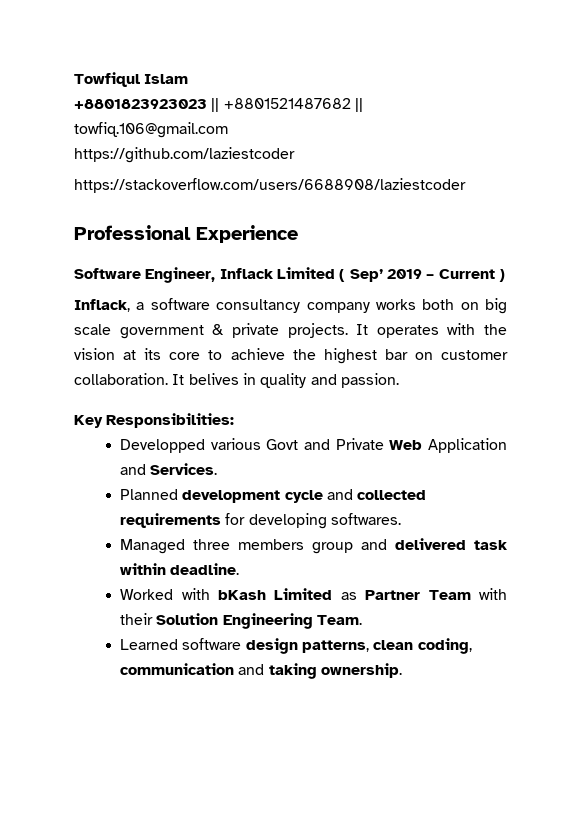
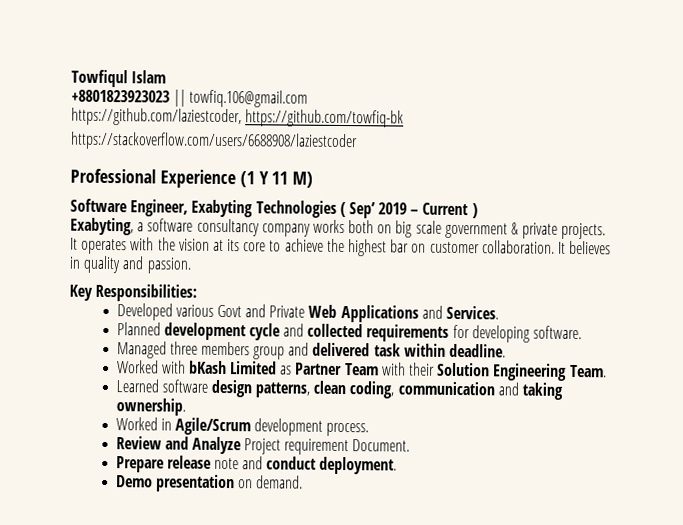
[223,98,363,112] +8801521487682 || -> (187, 98) none
[74,147,295,163] https://github.com/laziestcoder -> [71,107,405,128] https://github.com/laziestcoder, https://github.com/towfiq-bk
(298, 234) none -> [239,171,314,188] (1 Y 11 M)
[219,267,335,279] Inflack Limited -> [191,199,337,218] Exabyting Technologies
[74,299,130,312] Inflack, -> [70,217,134,236] Exabyting,
[188,373,239,385] belives -> [569,240,612,255] believes
[120,439,206,453] Developped -> [116,303,173,321] Developed
[427,438,507,453] Application -> [340,304,419,323] Applications
[331,513,402,525] softwares. -> [532,325,582,340] software.
(403, 670) none -> [115,417,370,437] [115,436,411,456] [115,455,398,475] [115,474,304,493] // Worked in Agile/Scrum development process. // Review and Analyze Project requirement Document. // Prepare release note and conduct deployment. // Demo presentation on demand.

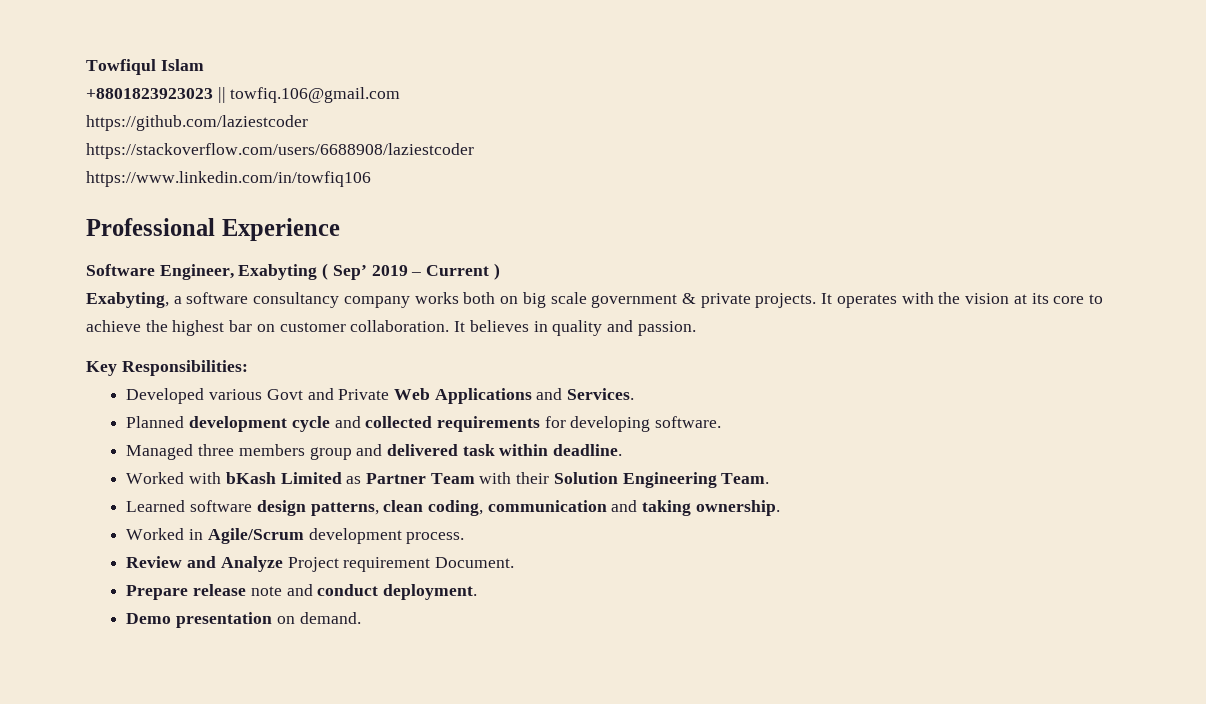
[71,107,405,128] https://github.com/laziestcoder, https://github.com/towfiq-bk -> [86,115,308,131] https://github.com/laziestcoder
(358, 141) none -> [86,171,371,187] // https://www.linkedin.com/in/towfiq106
[239,171,314,188] (1 Y 11 M) -> (340, 229) none
[255,200,337,218] Technologies -> (318, 272) none

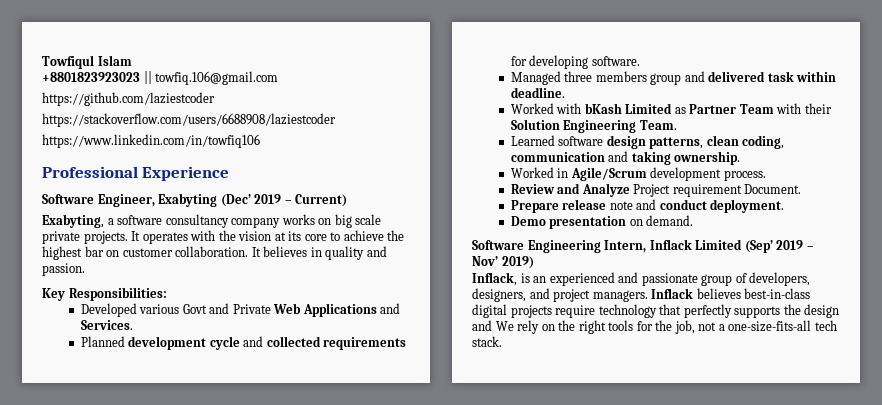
[322,263,500,280] ( Sep’ 2019 – Current ) -> [220,194,348,207] (Dec’ 2019 – Current)
[463,292,496,304] both -> (315, 219) none
[591,293,696,308] government & -> (382, 219) none
(361, 618) none -> [472,239,814,253] [472,256,534,269] [472,272,811,286] [472,288,811,302] [472,304,840,318] [472,320,837,334] [472,336,502,347] // Software Engineering Intern, Inflack Limited (Sep’ 2019 – Nov’ 2019) // Inflack, is an experienced and passionate group of developers, designers, and project managers. Inflack believes best-in-class digital projects require technology that perfectly supports the design and We rely on the right tools for the job, not a one-size-fits-all tech stack.

